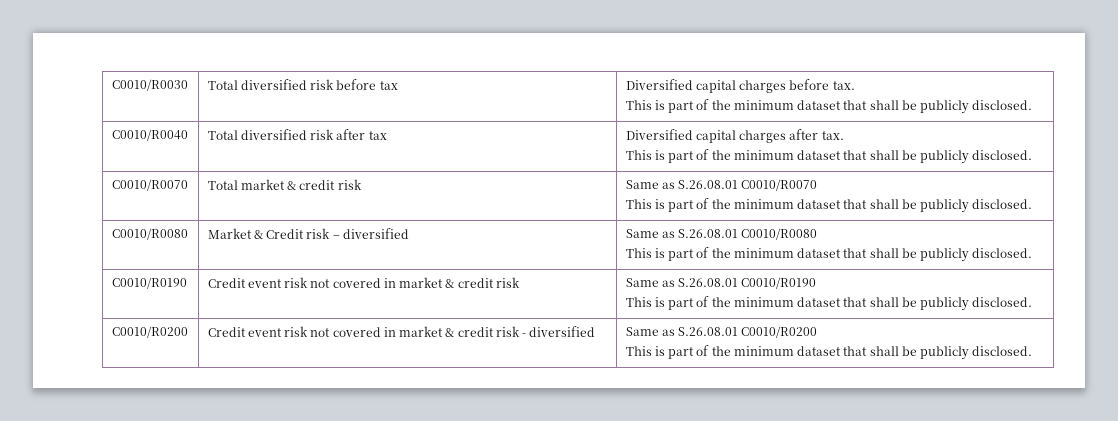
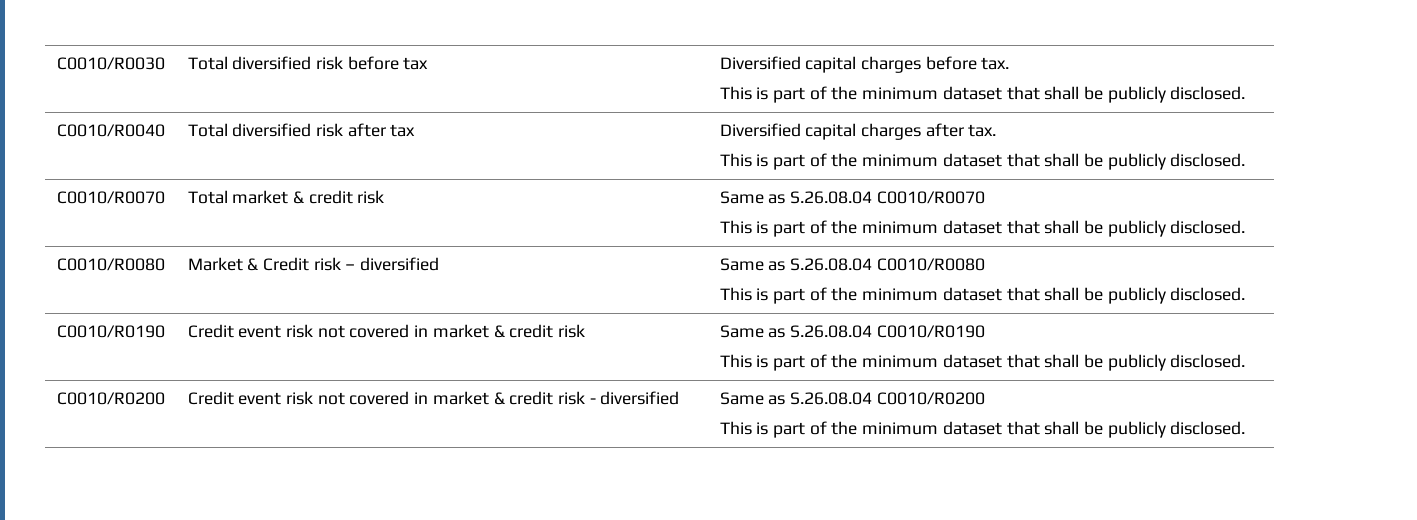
[678,180,739,189] S.26.08.01 -> [789,191,872,204] S.26.08.04
[678,229,739,238] S.26.08.01 -> [789,258,872,271] S.26.08.04
[678,278,739,287] S.26.08.01 -> [789,325,872,338] S.26.08.04
[678,327,739,336] S.26.08.01 -> [789,392,872,405] S.26.08.04

